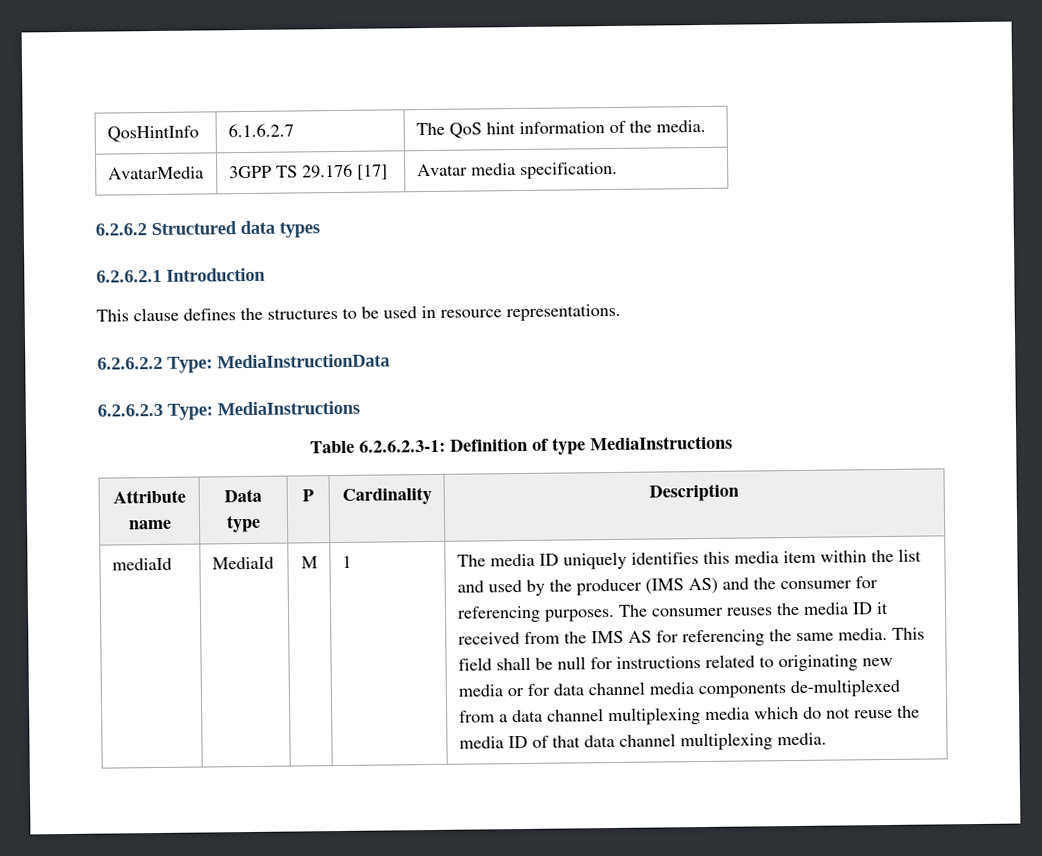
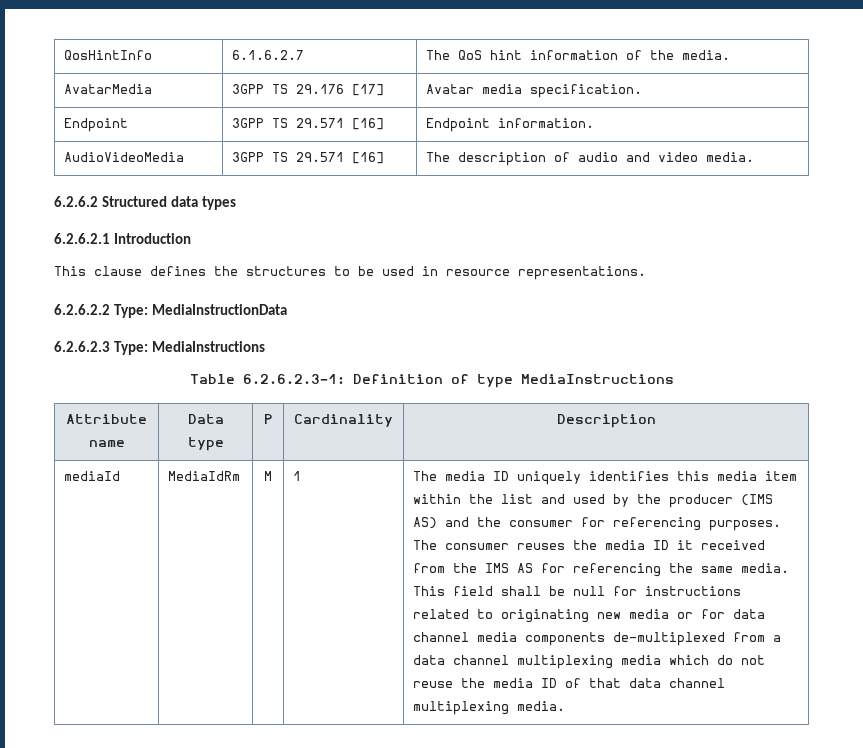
(618, 170) none -> [64,118,129,132] [232,118,385,130] [426,118,595,132] [64,152,185,162] [232,152,385,164] [426,152,755,166] // Endpoint | 3GPP TS 29.571 [16] | Endpoint information. // AudioVideoMedia | 3GPP TS 29.571 [16] | The description of audio and video media.
[211,556,274,570] MediaId -> [168,471,241,481] MediaIdRm

